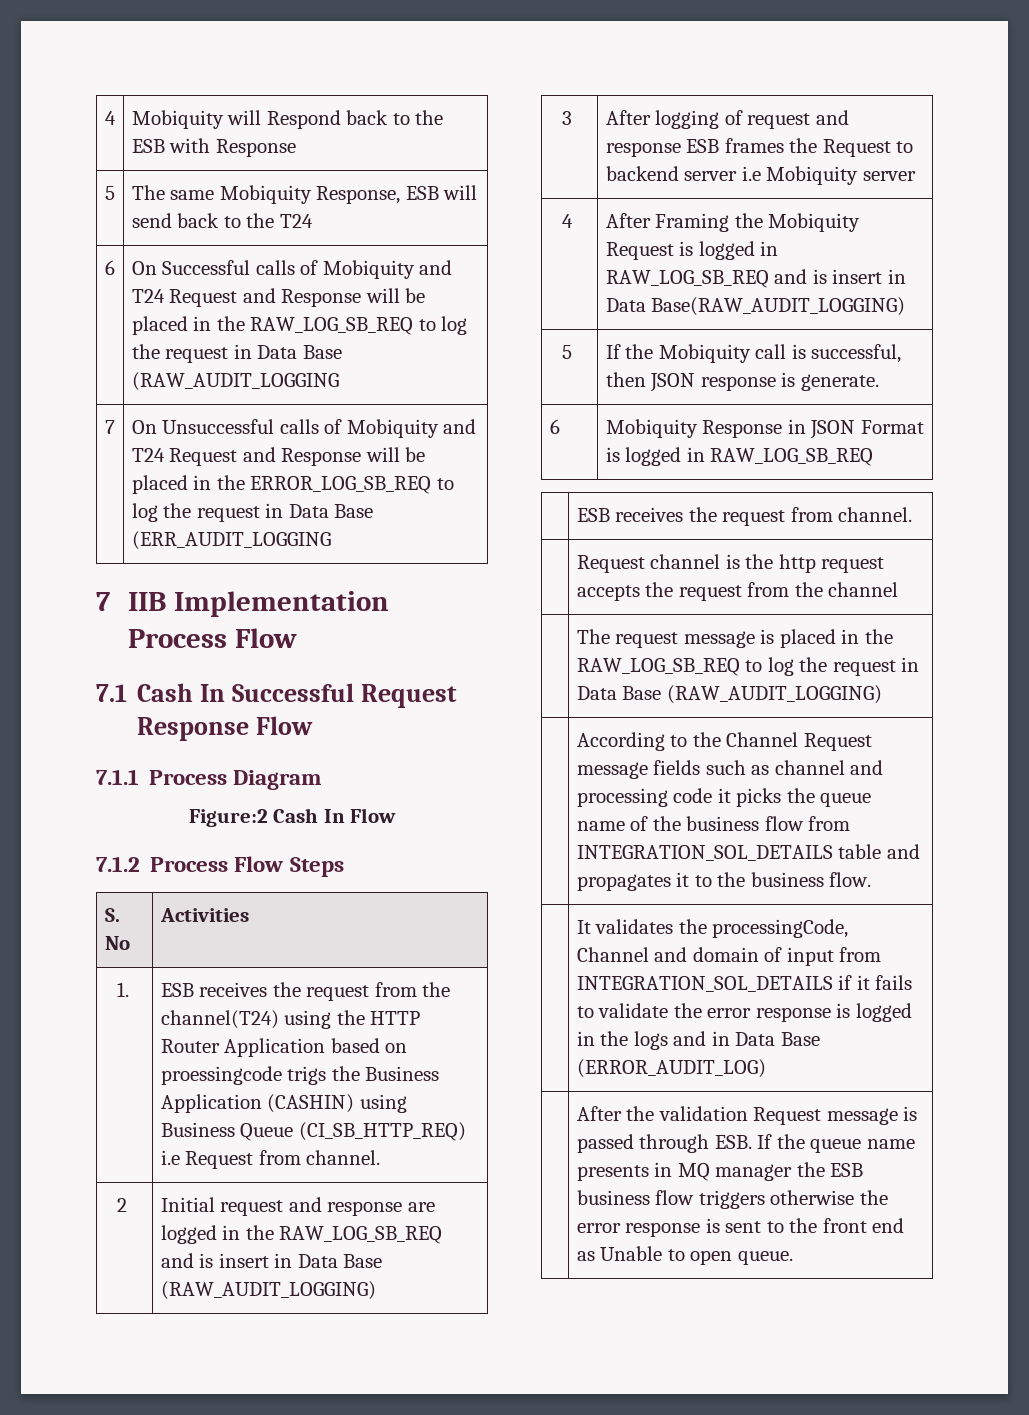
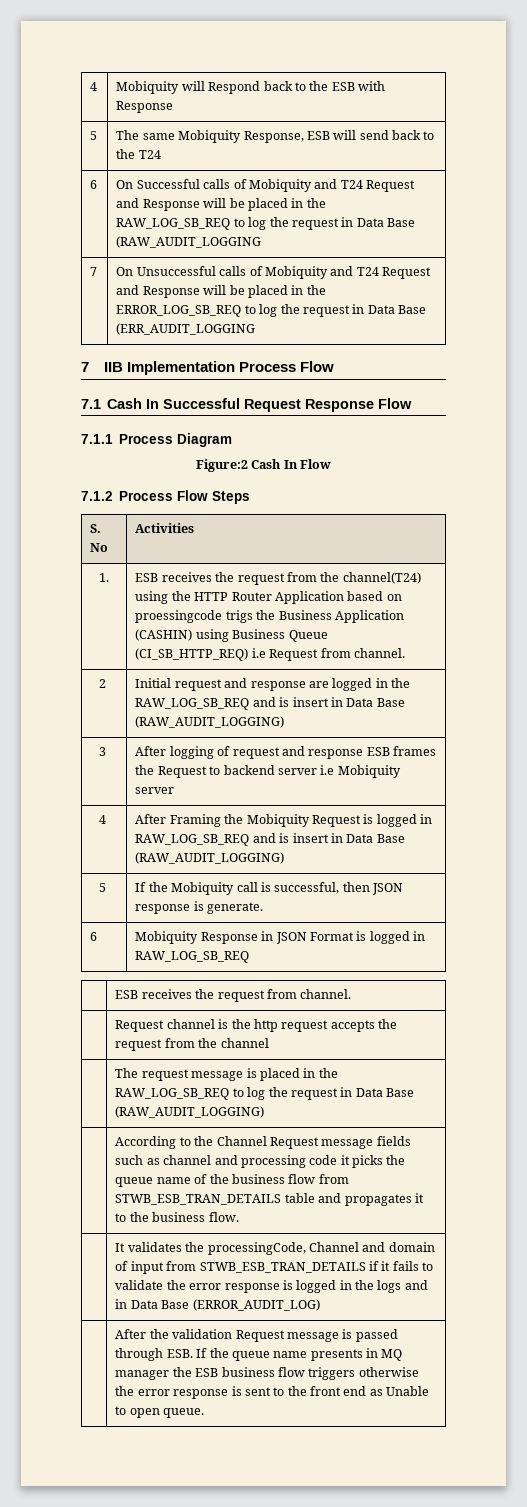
[651,297,906,316] Base(RAW_AUDIT_LOGGING) -> [376,834,405,843] [135,852,285,864] Base (RAW_AUDIT_LOGGING)
[576,845,833,861] INTEGRATION_SOL_DETAILS -> [115,1194,282,1205] STWB_ESB_TRAN_DETAILS
[576,976,833,992] INTEGRATION_SOL_DETAILS -> [199,1262,366,1273] STWB_ESB_TRAN_DETAILS

